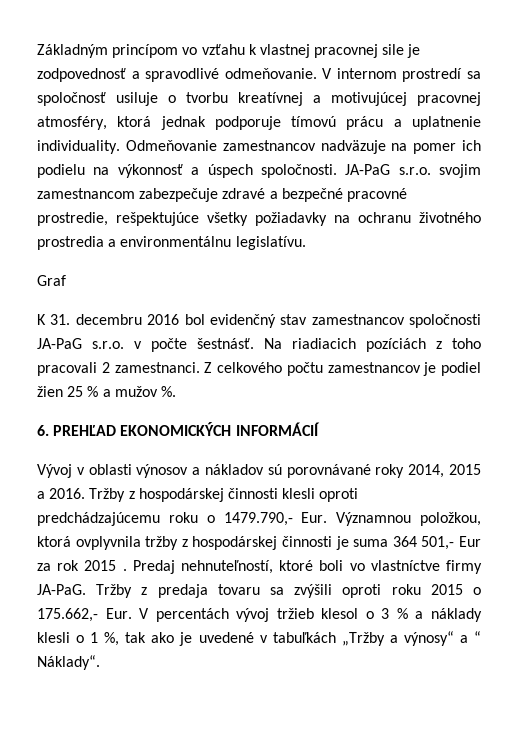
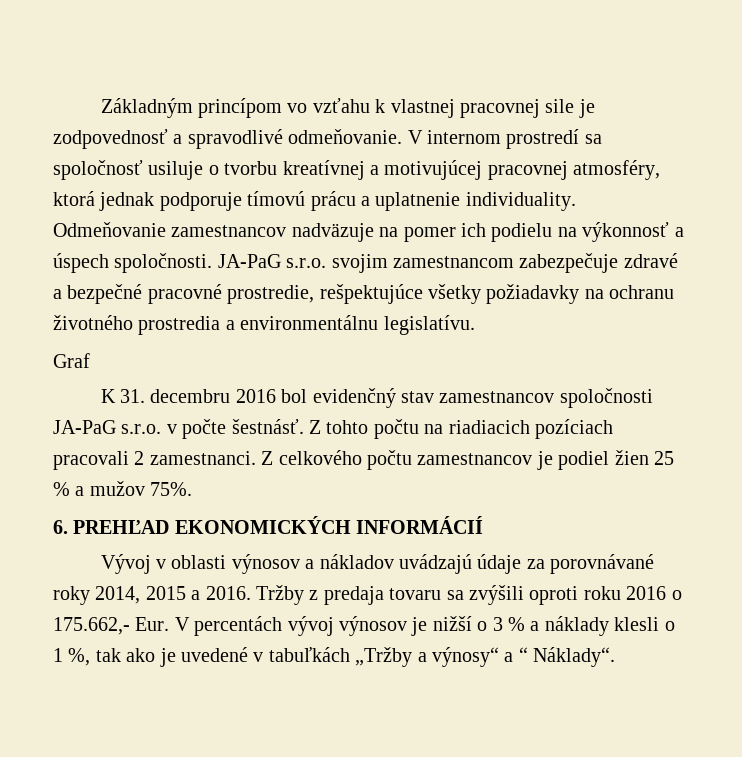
[264,338,481,352] Na riadiacich pozíciách z toho -> [309,419,613,439] Z tohto počtu na riadiacich pozíciach
[160,386,176,397] %. -> [150,482,193,496] 75%.
[267,464,282,475] sú -> [398,554,545,574] uvádzajú údaje za
[138,488,359,502] [37,512,481,526] [37,536,482,550] [37,560,482,574] [37,584,148,598] hospodárskej činnosti klesli oproti predchádzajúcemu roku o 1479.790,- Eur. Významnou položkou, ktorá ovplyvnila tržby z hospodárskej činnosti je suma 364 501,- Eur za rok 2015 . Predaj nehnuteľností, ktoré boli vo vlastníctve firmy JA-PaG. Tržby z -> (319, 595) none
[430,584,463,595] 2015 -> [626,586,667,600] 2016
[276,608,359,619] tržieb klesol -> [339,616,472,636] výnosov je nižší

